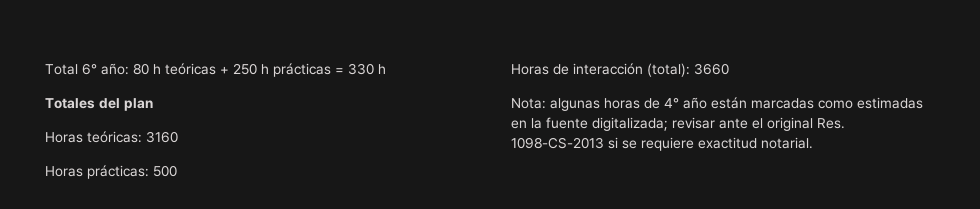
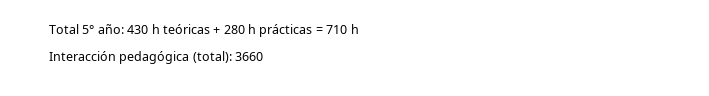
[82,63,149,75] 6° año: 80 -> [82,24,149,34] 5° año: 430
[233,63,257,75] 250 -> [223,25,245,34] 280
[348,63,374,75] 330 -> [326,25,348,34] 710
[45,98,153,111] [45,131,178,143] [45,165,177,179] [511,63,729,77] [511,97,923,111] [511,117,845,131] [511,137,813,151] Totales del plan // Horas teóricas: 3160 // Horas prácticas: 500 // Horas de interacción (total): 3660 // Nota: algunas horas de 4° año están marcadas como estimadas en la fuente digitalizada; revisar ante el original Res. 1098-CS-2013 si se requiere exactitud notarial. -> [49,51,264,64] Interacción pedagógica (total): 3660

